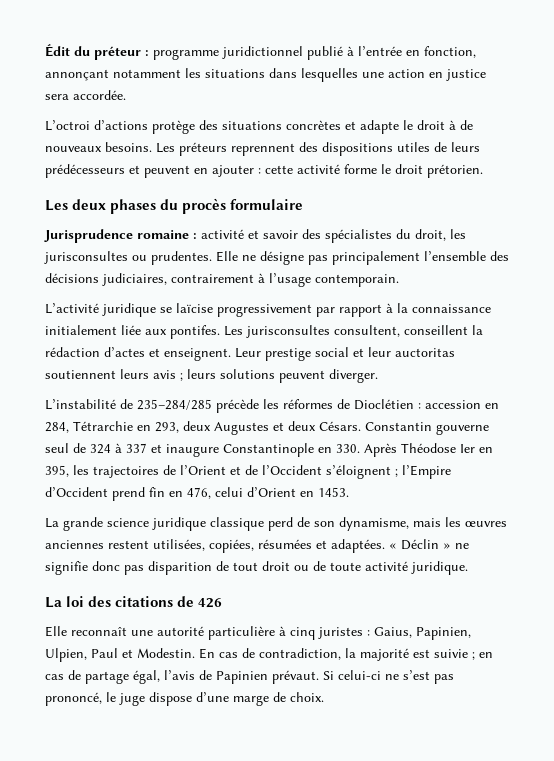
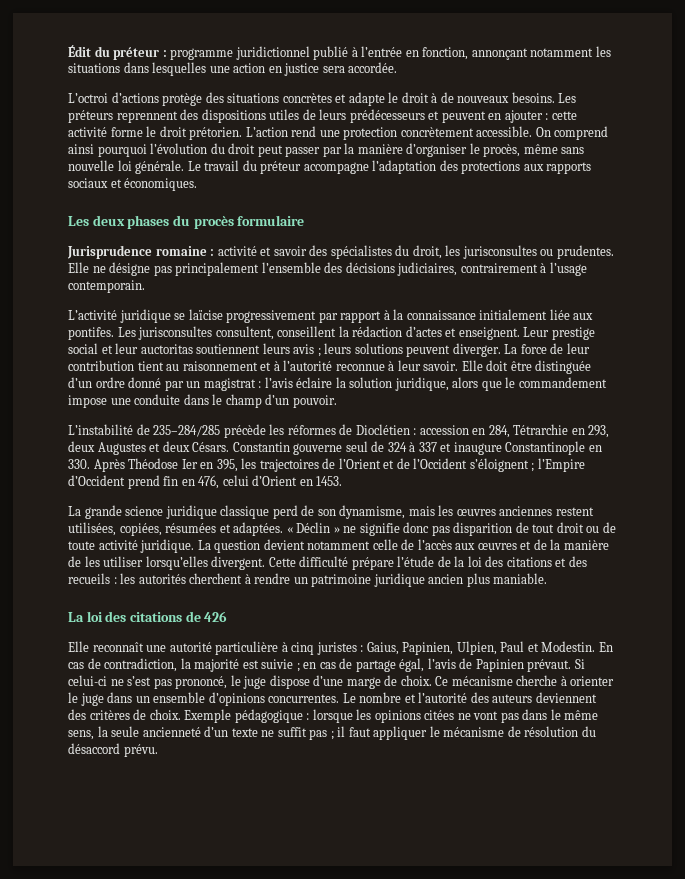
(483, 171) none -> [245,126,609,140] [68,143,585,157] [68,160,592,174] [68,178,198,191] L’action rend une protection concrètement accessible. On comprend ainsi pourquoi l’évolution du droit peut passer par la manière d’organiser le procès, même sans nouvelle loi générale. Le travail du préteur accompagne l’adaptation des protections aux rapports sociaux et économiques.
(378, 376) none -> [504,343,590,354] [68,360,592,374] [68,377,607,391] [68,394,337,408] La force de leur contribution tient au raisonnement et à l’autorité reconnue à leur savoir. Elle doit être distinguée d’un ordre donné par un magistrat : l’avis éclaire la solution juridique, alors que le commandement impose une conduite dans le champ d’un pouvoir.
(468, 568) none -> [197,539,609,553] [68,556,587,570] [68,573,548,587] La question devient notamment celle de l’accès aux œuvres et de la manière de les utiliser lorsqu’elles divergent. Cette difficulté prépare l’étude de la loi des citations et des recueils : les autorités cherchent à rendre un patrimoine juridique ancien plus maniable.
(324, 697) none -> [435,675,615,686] [68,692,597,706] [68,709,599,723] [68,726,596,740] [68,743,158,757] Ce mécanisme cherche à orienter le juge dans un ensemble d’opinions concurrentes. Le nombre et l’autorité des auteurs deviennent des critères de choix. Exemple pédagogique : lorsque les opinions citées ne vont pas dans le même sens, la seule ancienneté d’un texte ne suffit pas ; il faut appliquer le mécanisme de résolution du désaccord prévu.

